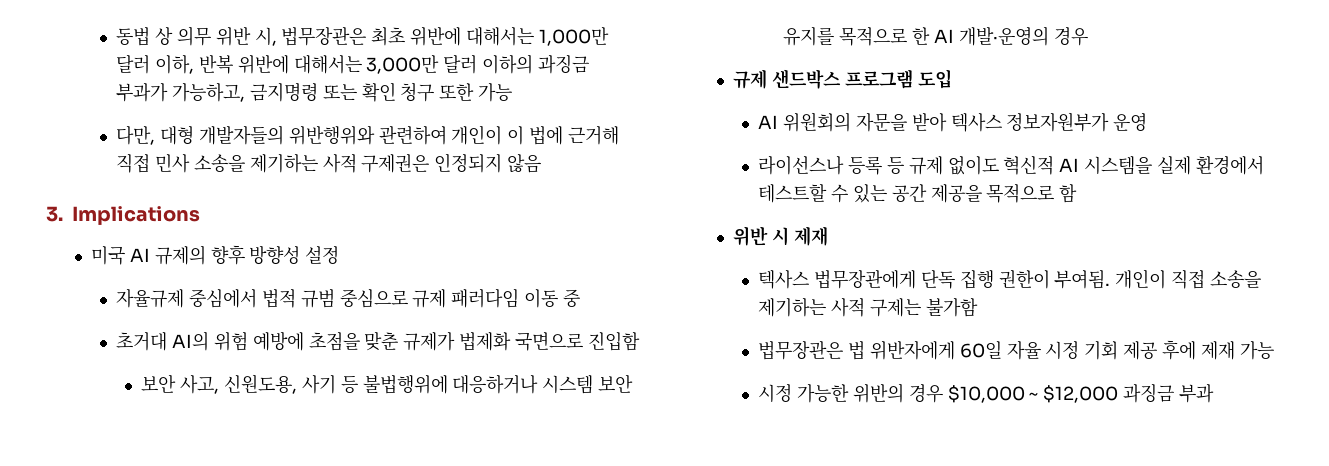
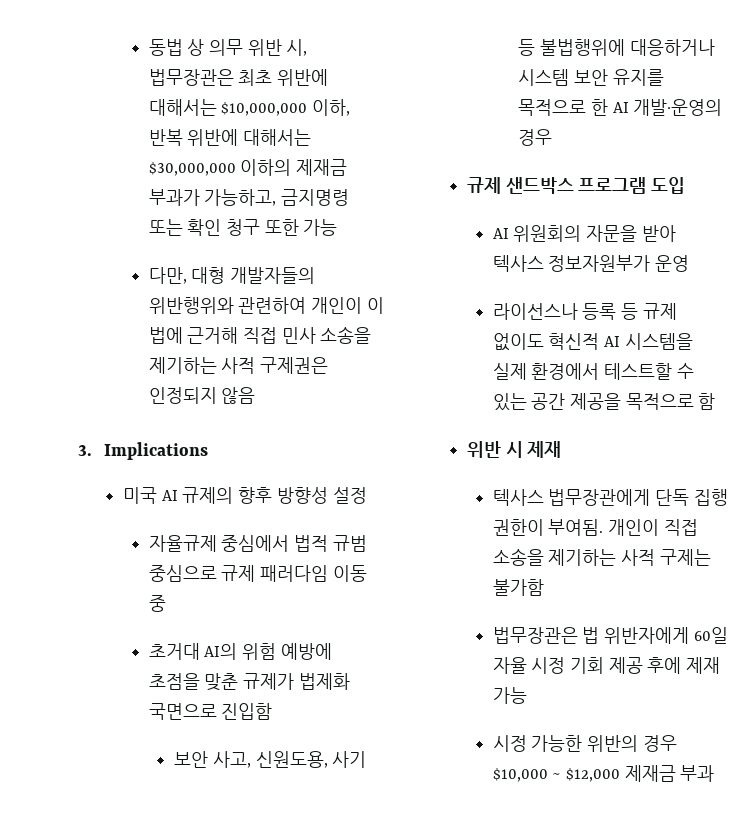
[538,27,609,46] [116,55,151,74] 1,000만 달러 -> [221,102,308,116] $10,000,000
[366,54,589,74] 3,000만 달러 이하의 과징금 -> [148,159,347,176] $30,000,000 이하의 제재금
[1123,384,1175,403] 과징금 -> [624,765,676,782] 제재금

